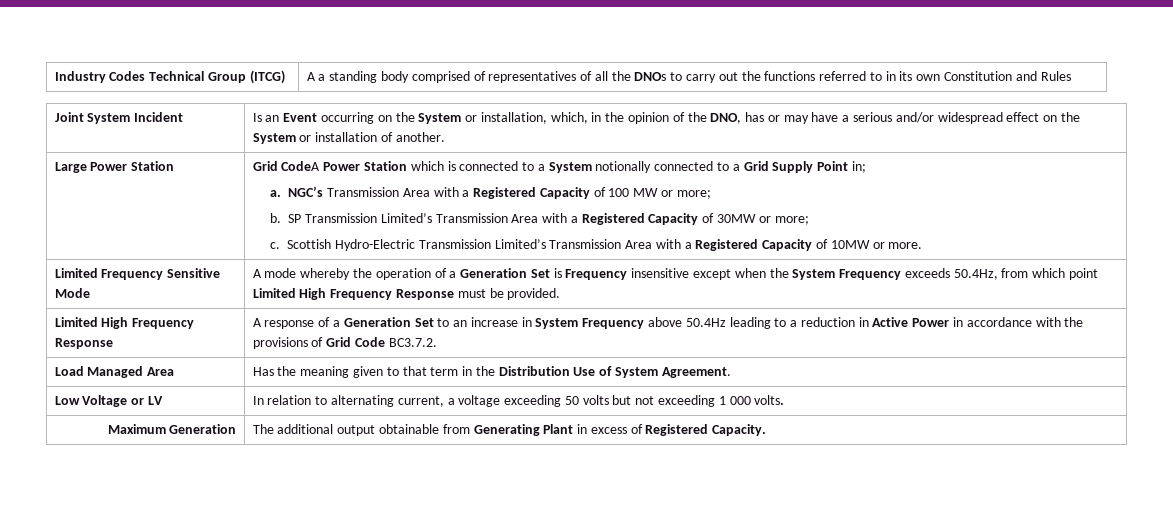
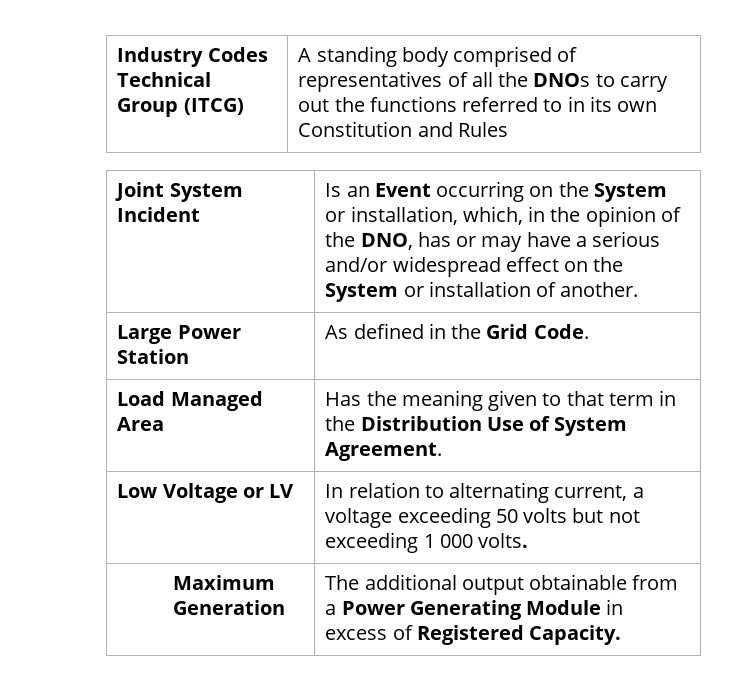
[318,74,326,81] a -> (312, 55) none
[252,161,866,173] [270,186,711,199] [270,213,809,225] [270,239,923,251] [54,268,221,280] [54,288,90,298] [252,268,1098,280] [252,288,561,300] [54,317,195,329] [54,338,113,349] [252,317,1084,329] [252,337,437,349] Grid CodeA Power Station which is connected to a System notionally connected to a Grid Supply Point in; // a. NGC’s Transmission Area with a Registered Capacity of 100 MW or more; // b. SP Transmission Limited’s Transmission Area with a Registered Capacity of 30MW or more; // c. Scottish Hydro-Electric Transmission Limited’s Transmission Area with a Registered Capacity of 10MW or more. // Limited Frequency Sensitive Mode | A mode whereby the operation of a Generation Set is Frequency insensitive except when the System Frequency exceeds 50.4Hz, from which point Limited High Frequency Response must be provided. // Limited High Frequency Response | A response of a Generation Set to an increase in System Frequency above 50.4Hz leading to a reduction in Active Power in accordance with the provisions of Grid Code BC3.7.2. -> [325,323,589,339] As defined in the Grid Code.
[473,424,574,436] Generating Plant -> [325,600,602,620] a Power Generating Module

